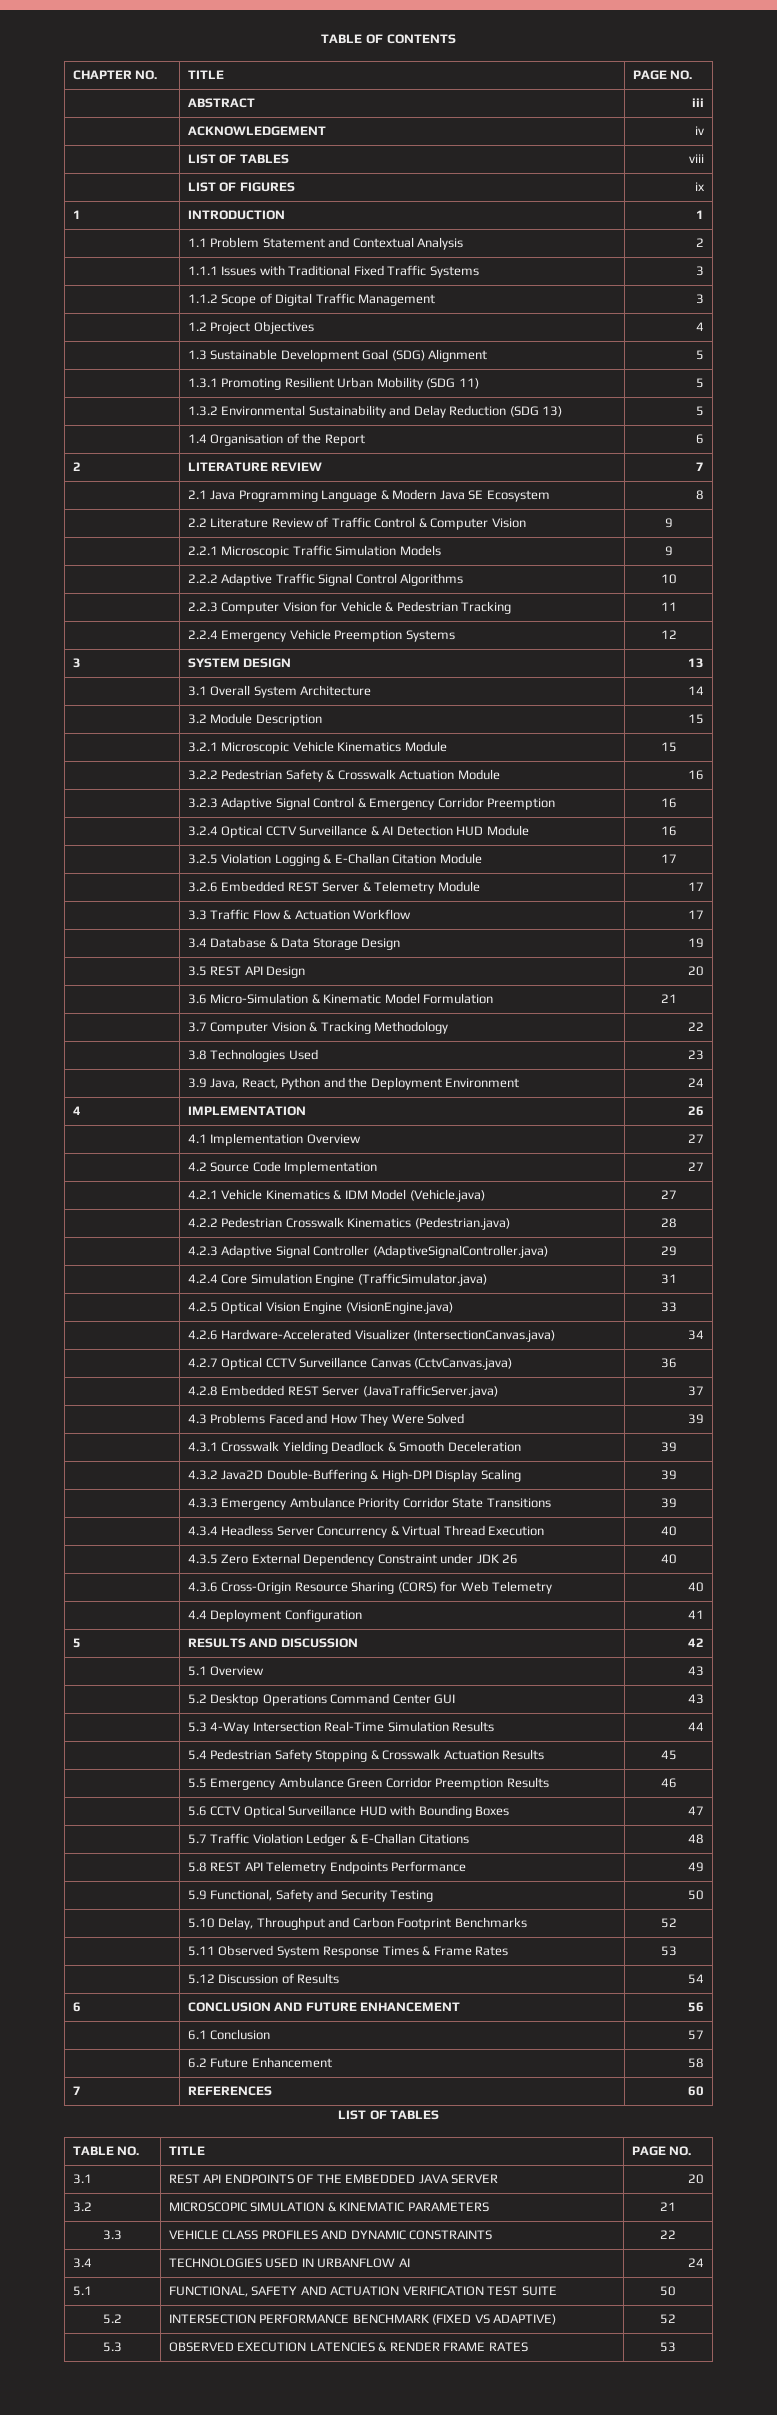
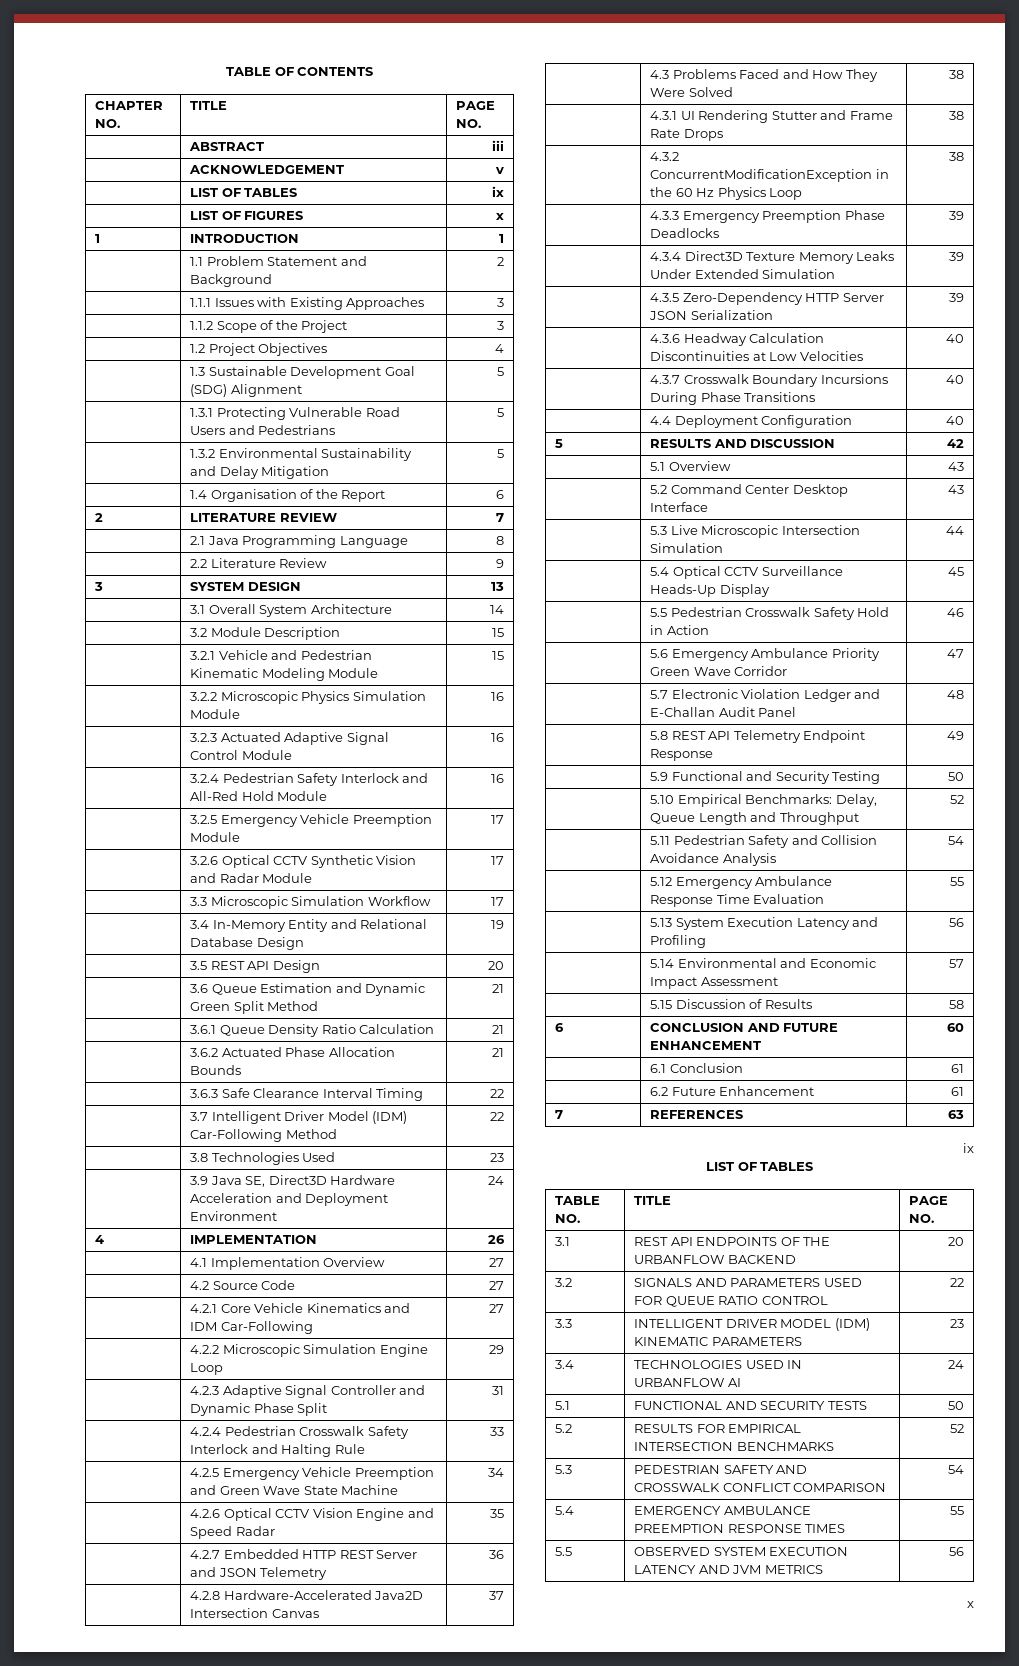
[695,126,705,135] iv -> [494,167,504,174] v
[689,154,705,163] viii -> [491,186,504,197] ix
[695,182,706,191] ix -> [495,213,504,220] x
[352,237,464,250] Contextual Analysis -> [190,274,273,287] Background
[288,265,479,278] Traditional Fixed Traffic Systems -> [289,297,425,310] Existing Approaches
[275,293,436,306] Digital Traffic Management -> [275,320,348,333] the Project
[221,377,479,390] Promoting Resilient Urban Mobility (SDG 11) -> [216,407,400,420] [190,425,336,435] Protecting Vulnerable Road Users and Pedestrians
[449,405,563,417] Reduction (SDG 13) -> [261,466,330,479] Mitigation
[380,489,550,502] & Modern Java SE Ecosystem -> (408, 542) none
[316,517,526,530] [664,518,673,528] [187,545,441,558] [664,546,673,556] [187,573,464,586] [660,574,677,584] [187,601,512,614] [660,602,677,611] [187,629,455,642] [660,630,677,639] of Traffic Control & Computer Vision | 9 // | 2.2.1 Microscopic Traffic Simulation Models | 9 // | 2.2.2 Adaptive Traffic Signal Control Algorithms | 10 // | 2.2.3 Computer Vision for Vehicle & Pedestrian Tracking | 11 // | 2.2.4 Emergency Vehicle Preemption Systems | 12 -> [495,559,504,568] | 9
[221,741,447,754] [660,742,677,752] [187,769,455,782] Microscopic Vehicle Kinematics Module | 15 // | 3.2.2 Pedestrian Safety & Crosswalk Actuation -> [218,650,372,660] [190,668,379,681] [491,651,504,660] [190,691,426,704] Vehicle and Pedestrian Kinematic Modeling Module | 15 // | 3.2.2 Microscopic Physics Simulation
(218, 803) none -> [220,732,281,742] Actuated
[357,797,556,810] [660,798,677,808] [187,825,529,838] [660,826,677,836] [187,853,482,866] [660,854,677,863] [187,881,435,894] & Emergency Corridor Preemption | 16 // | 3.2.4 Optical CCTV Surveillance & AI Detection HUD Module | 16 // | 3.2.5 Violation Logging & E-Challan Citation Module | 17 // | 3.2.6 Embedded REST Server & Telemetry -> [241,750,292,760] [490,733,504,742] [190,773,429,786] [190,791,328,801] [490,774,504,783] [190,814,432,827] [190,832,241,842] [490,815,504,824] [190,855,417,868] [190,873,259,883] Module | 16 // | 3.2.4 Pedestrian Safety Interlock and All-Red Hold Module | 16 // | 3.2.5 Emergency Vehicle Preemption Module | 17 // | 3.2.6 Optical CCTV Synthetic Vision and Radar
[210,909,350,920] Traffic Flow & Actuation -> [210,896,365,909] Microscopic Simulation
[210,937,358,950] Database & Data Storage -> [212,919,428,932] [190,937,254,947] In-Memory Entity and Relational Database
[210,993,494,1004] [660,994,677,1003] [187,1021,449,1034] Micro-Simulation & Kinematic Model Formulation | 21 // | 3.7 Computer Vision & Tracking Methodology -> [211,983,426,996] [190,1001,319,1014] [491,984,504,993] [190,1024,435,1037] [491,1025,504,1034] [190,1047,395,1057] [190,1065,242,1075] [491,1048,504,1057] [190,1088,424,1101] [489,1089,504,1098] [190,1111,408,1124] [190,1129,337,1142] Queue Estimation and Dynamic Green Split Method | 21 // | 3.6.1 Queue Density Ratio Calculation | 21 // | 3.6.2 Actuated Phase Allocation Bounds | 21 // | 3.6.3 Safe Clearance Interval Timing | 22 // | 3.7 Intelligent Driver Model (IDM) Car-Following Method
[210,1077,368,1090] Java, React, Python and the -> [210,1175,396,1187] [190,1193,302,1203] Java SE, Direct3D Hardware Acceleration and
[284,1161,378,1174] Implementation -> (296, 1285) none
[221,1189,485,1202] [660,1190,677,1199] [187,1217,510,1230] [660,1218,677,1228] [187,1245,548,1258] [660,1246,677,1256] [187,1273,487,1286] [660,1274,677,1284] [187,1301,453,1314] [660,1302,677,1312] [187,1329,556,1342] Vehicle Kinematics & IDM Model (Vehicle.java) | 27 // | 4.2.2 Pedestrian Crosswalk Kinematics (Pedestrian.java) | 28 // | 4.2.3 Adaptive Signal Controller (AdaptiveSignalController.java) | 29 // | 4.2.4 Core Simulation Engine (TrafficSimulator.java) | 31 // | 4.2.5 Optical Vision Engine (VisionEngine.java) | 33 // | 4.2.6 Hardware-Accelerated Visualizer (IntersectionCanvas.java) -> [220,1303,411,1313] [190,1321,313,1334] [488,1304,504,1313] [190,1344,428,1357] [190,1363,224,1375] [488,1345,504,1354] [190,1385,426,1398] [190,1403,328,1416] [491,1386,504,1395] [190,1426,409,1439] [190,1444,365,1457] [489,1427,504,1436] [190,1467,434,1480] [190,1485,399,1495] Core Vehicle Kinematics and IDM Car-Following | 27 // | 4.2.2 Microscopic Simulation Engine Loop | 29 // | 4.2.3 Adaptive Signal Controller and Dynamic Phase Split | 31 // | 4.2.4 Pedestrian Crosswalk Safety Interlock and Halting Rule | 33 // | 4.2.5 Emergency Vehicle Preemption and Green Wave State Machine
[187,1357,513,1370] [660,1358,677,1368] [187,1385,498,1398] 4.2.7 Optical CCTV Surveillance Canvas (CctvCanvas.java) | 36 // | 4.2.8 Embedded REST Server (JavaTrafficServer.java) -> [190,1508,434,1521] [190,1526,275,1539] [489,1509,504,1518] [190,1549,418,1559] [190,1567,328,1580] [488,1550,504,1559] [190,1590,424,1600] [190,1608,319,1618] 4.2.6 Optical CCTV Vision Engine and Speed Radar | 35 // | 4.2.7 Embedded HTTP REST Server and JSON Telemetry | 36 // | 4.2.8 Hardware-Accelerated Java2D Intersection Canvas
[688,1414,705,1424] 39 -> [948,70,964,79] 38
[221,1441,521,1454] [660,1442,677,1452] [187,1469,521,1482] [660,1470,677,1480] [187,1497,551,1510] [660,1498,677,1508] [187,1525,545,1538] [660,1526,677,1536] [187,1553,519,1566] [660,1554,677,1564] [187,1581,553,1594] Crosswalk Yielding Deadlock & Smooth Deceleration | 39 // | 4.3.2 Java2D Double-Buffering & High-DPI Display Scaling | 39 // | 4.3.3 Emergency Ambulance Priority Corridor State Transitions | 39 // | 4.3.4 Headless Server Concurrency & Virtual Thread Execution | 40 // | 4.3.5 Zero External Dependency Constraint under JDK 26 | 40 // | 4.3.6 Cross-Origin Resource Sharing (CORS) for Web Telemetry -> [680,110,893,123] [650,129,723,141] [948,111,964,120] [650,152,680,161] [650,169,889,182] [650,187,803,200] [948,152,964,161] [650,210,885,223] [650,228,720,238] [948,211,964,220] [650,251,895,264] [650,269,836,279] [948,252,964,261] [650,292,884,305] [649,310,773,320] [948,293,964,302] [650,333,825,346] [650,351,863,361] [945,334,964,343] [650,374,888,387] [650,392,816,405] UI Rendering Stutter and Frame Rate Drops | 38 // | 4.3.2 ConcurrentModificationException in the 60 Hz Physics Loop | 38 // | 4.3.3 Emergency Preemption Phase Deadlocks | 39 // | 4.3.4 Direct3D Texture Memory Leaks Under Extended Simulation | 39 // | 4.3.5 Zero-Dependency HTTP Server JSON Serialization | 39 // | 4.3.6 Headway Calculation Discontinuities at Low Velocities | 40 // | 4.3.7 Crosswalk Boundary Incursions During Phase Transitions
[688,1610,705,1619] 41 -> [945,416,964,425] 40
[210,1693,456,1706] Desktop Operations Command Center GUI -> [670,484,848,497] [650,502,709,512] Command Center Desktop Interface
[210,1721,495,1734] 4-Way Intersection Real-Time Simulation Results -> [670,525,860,538] [650,543,724,553] Live Microscopic Intersection Simulation
[210,1749,545,1762] [660,1750,677,1760] [187,1777,549,1790] [660,1778,677,1788] [187,1805,510,1818] Pedestrian Safety Stopping & Crosswalk Actuation Results | 45 // | 5.5 Emergency Ambulance Green Corridor Preemption Results | 46 // | 5.6 CCTV Optical Surveillance HUD with Bounding Boxes -> [672,566,843,579] [650,584,770,597] [947,567,964,576] [650,607,890,620] [650,625,709,635] [946,608,964,617] [650,648,880,661] [650,666,788,676] Optical CCTV Surveillance Heads-Up Display | 45 // | 5.5 Pedestrian Crosswalk Safety Hold in Action | 46 // | 5.6 Emergency Ambulance Priority Green Wave Corridor
[210,1833,250,1844] Traffic -> [671,689,738,699] Electronic
[349,1833,469,1844] & E-Challan Citations -> [854,689,881,699] [650,707,797,717] and E-Challan Audit Panel
[329,1861,467,1874] Endpoints Performance -> [803,730,866,743] [650,749,714,761] Endpoint Response
[210,1889,313,1902] Functional, Safety -> [671,771,743,781] Functional
[218,1917,527,1930] [660,1918,677,1928] [187,1945,509,1958] [660,1946,677,1956] [187,1974,215,1984] Delay, Throughput and Carbon Footprint Benchmarks | 52 // | 5.11 Observed System Response Times & Frame Rates | 53 // | 5.12 -> [677,794,877,807] [650,812,859,825] [949,795,964,804] [650,835,878,848] [650,853,776,866] [947,836,964,845] [650,876,833,889] [650,894,825,907] [949,877,964,886] [650,917,879,930] [650,935,707,948] [948,918,964,927] [650,958,876,968] [650,977,778,989] [948,959,964,968] [650,1000,673,1009] Empirical Benchmarks: Delay, Queue Length and Throughput | 52 // | 5.11 Pedestrian Safety and Collision Avoidance Analysis | 54 // | 5.12 Emergency Ambulance Response Time Evaluation | 55 // | 5.13 System Execution Latency and Profiling | 56 // | 5.14 Environmental and Economic Impact Assessment | 57 // | 5.15
[688,1974,705,1984] 54 -> [948,1000,964,1009] 58
[688,2002,705,2012] 56 -> [946,1023,964,1032] 60
[688,2030,705,2040] 57 -> [950,1064,964,1073] 61
[688,2058,705,2068] 58 -> [950,1087,964,1096] 61
[688,2086,705,2096] 60 -> [947,1110,964,1119] [963,1143,974,1153] 63 // ix
[345,2174,499,2184] EMBEDDED JAVA SERVER -> [634,1255,796,1264] URBANFLOW BACKEND
[168,2202,489,2212] [660,2202,676,2211] [103,2230,122,2240] [168,2230,493,2240] [660,2230,676,2239] MICROSCOPIC SIMULATION & KINEMATIC PARAMETERS | 21 // 3.3 | VEHICLE CLASS PROFILES AND DYNAMIC CONSTRAINTS | 22 -> [634,1278,862,1287] [634,1296,828,1307] [949,1278,964,1287] [555,1319,573,1328] [634,1318,870,1331] [634,1337,802,1346] [949,1319,964,1328] SIGNALS AND PARAMETERS USED FOR QUEUE RATIO CONTROL | 22 // 3.3 | INTELLIGENT DRIVER MODEL (IDM) KINEMATIC PARAMETERS | 23
[168,2286,557,2297] [660,2286,676,2296] [103,2314,122,2324] [168,2314,557,2325] [660,2314,676,2324] [103,2342,122,2352] [168,2342,528,2352] [660,2342,676,2352] FUNCTIONAL, SAFETY AND ACTUATION VERIFICATION TEST SUITE | 50 // 5.2 | INTERSECTION PERFORMANCE BENCHMARK (FIXED VS ADAPTIVE) | 52 // 5.3 | OBSERVED EXECUTION LATENCIES & RENDER FRAME RATES | 53 -> [634,1401,867,1410] [947,1401,964,1410] [555,1424,573,1433] [634,1424,802,1433] [634,1442,834,1451] [949,1424,964,1433] [555,1465,573,1474] [634,1465,808,1474] [634,1483,887,1492] [947,1465,964,1474] [555,1506,575,1515] [634,1506,811,1515] [634,1524,846,1533] [949,1506,964,1515] [555,1547,573,1556] [634,1547,849,1556] [634,1565,823,1574] [948,1547,964,1556] [967,1601,974,1608] FUNCTIONAL AND SECURITY TESTS | 50 // 5.2 | RESULTS FOR EMPIRICAL INTERSECTION BENCHMARKS | 52 // 5.3 | PEDESTRIAN SAFETY AND CROSSWALK CONFLICT COMPARISON | 54 // 5.4 | EMERGENCY AMBULANCE PREEMPTION RESPONSE TIMES | 55 // 5.5 | OBSERVED SYSTEM EXECUTION LATENCY AND JVM METRICS | 56 // x

